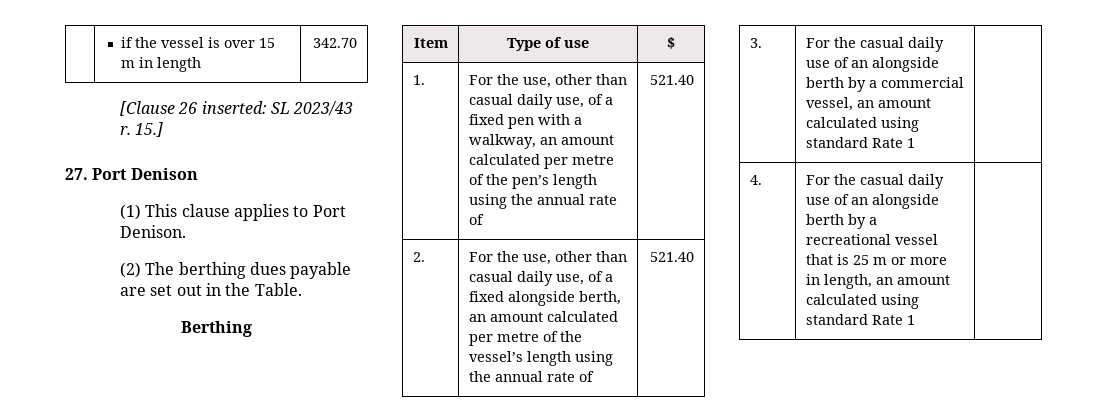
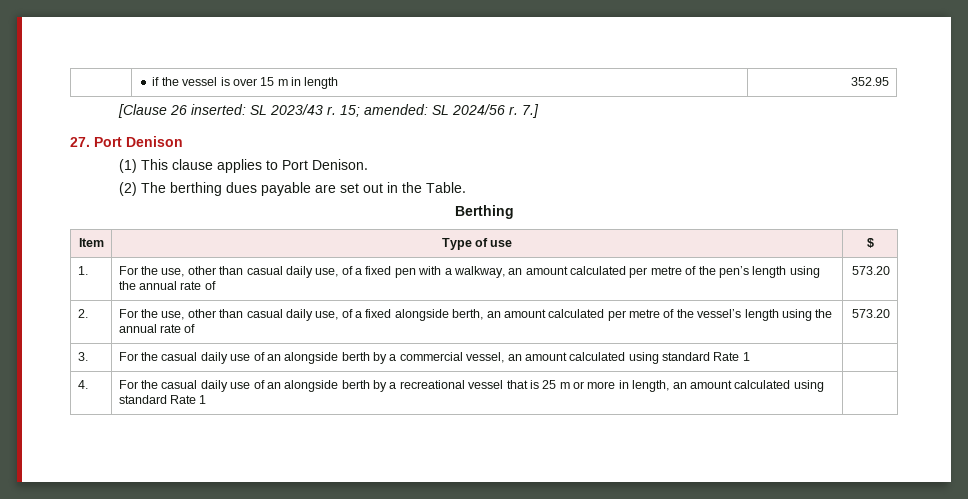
[313,38,358,48] 342.70 -> [851,77,890,86] 352.95
[135,122,164,137] 15.] -> [339,104,539,118] 15; amended: SL 2024/56 r. 7.]
[650,75,695,85] 521.40 -> [852,266,891,275] 573.20
[650,252,695,262] 521.40 -> [852,309,891,318] 573.20

